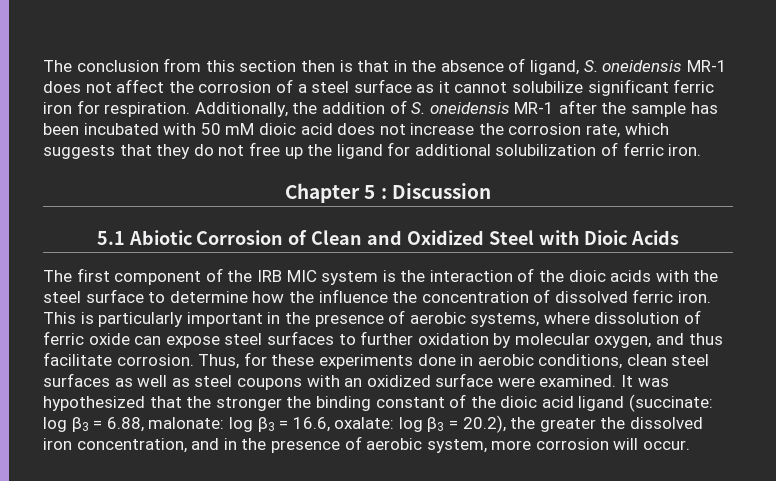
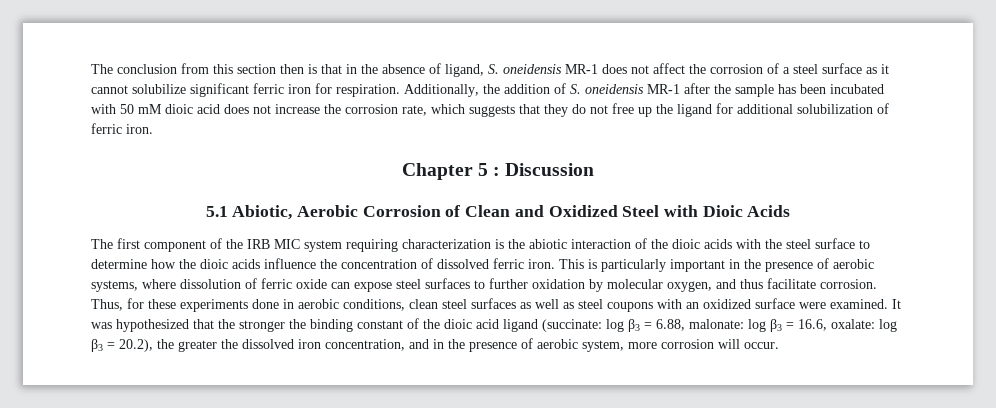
[128,230,192,245] Abiotic -> [232,205,358,220] Abiotic, Aerobic
(379, 278) none -> [346,239,491,252] requiring characterization
(426, 276) none -> [529,239,567,249] abiotic
(314, 297) none -> [200,259,260,269] dioic acids

